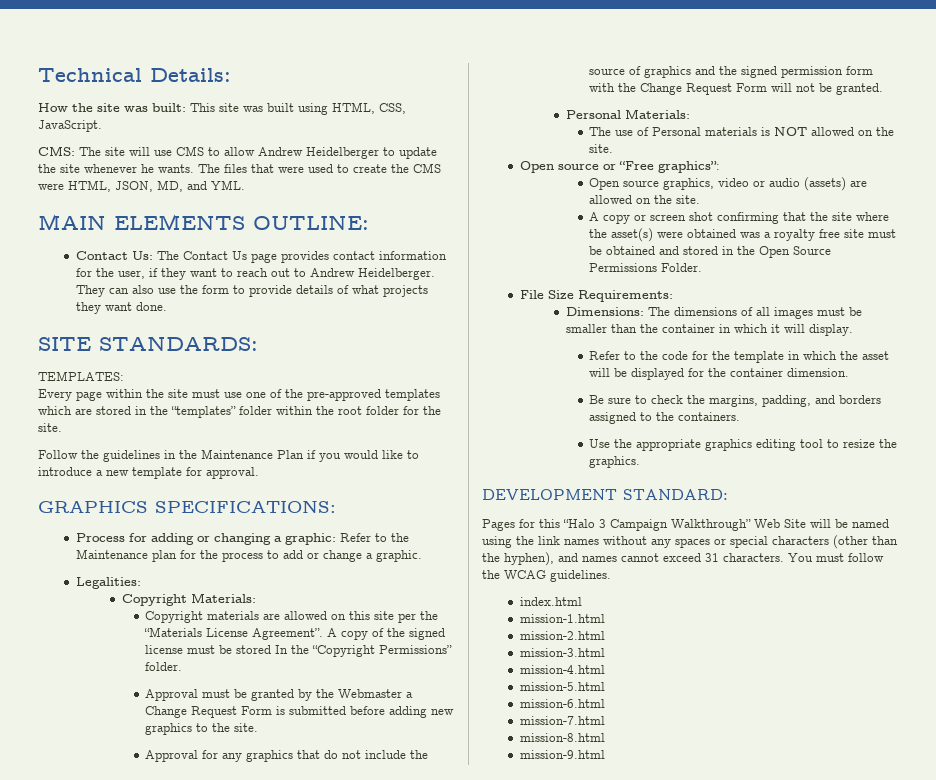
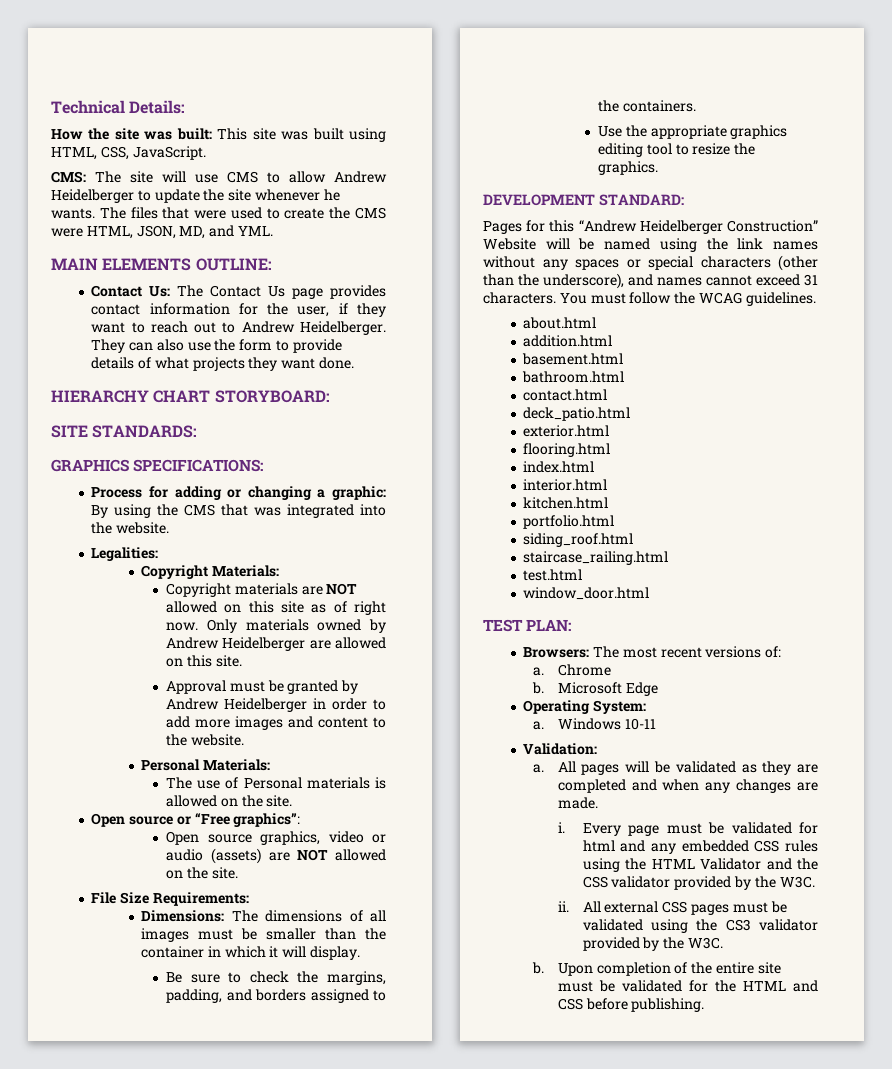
(167, 306) none -> [51,390,330,403] // HIERARCHY CHART STORYBOARD:
[38,371,124,381] [38,389,440,401] [38,406,441,418] [38,423,62,432] [38,449,419,462] [38,467,259,479] // TEMPLATES: // Every page within the site must use one of the pre-approved templates which are stored in the “templates” folder within the root folder for the site. // Follow the guidelines in the Maintenance Plan if you would like to introduce a new template for approval. -> (198, 431) none
[339,533,409,542] [75,549,422,562] Refer to the Maintenance plan for the process to add or change a graphic. -> [91,504,386,518] [91,522,170,534] By using the CMS that was integrated into the website.
(281, 616) none -> [326,583,358,595] NOT
[398,611,439,623] [144,627,446,640] [145,645,453,657] [145,662,183,671] per the “Materials License Agreement”. A copy of the signed license must be stored In the “Copyright Permissions” folder. -> [311,601,386,615] [166,619,386,633] [166,637,386,651] [166,655,242,667] as of right now. Only materials owned by Andrew Heidelberger are allowed on this site.
[316,689,414,698] [145,706,455,718] [145,723,259,735] [145,750,429,762] [589,66,874,78] [589,83,884,95] the Webmaster a Change Request Form is submitted before adding new graphics to the site. // Approval for any graphics that do not include the source of graphics and the signed permission form with the Change Request Form will not be granted. -> [166,698,386,712] [166,716,386,730] [166,734,244,746] Andrew Heidelberger in order to add more images and content to the website.
[774,127,808,136] NOT -> (386, 783) none
[589,195,701,204] [589,212,890,224] [589,228,897,242] [589,246,832,258] [589,263,703,272] allowed on the site. // A copy or screen shot confirming that the site where the asset(s) were obtained was a royalty free site must be obtained and stored in the Open Source Permissions Folder. -> [297,849,386,861] [166,867,238,879] NOT allowed on the site.
[589,351,890,363] [589,368,850,380] // Refer to the code for the template in which the asset will be displayed for the container dimension. -> (361, 953) none
[563,519,806,531] “Halo 3 Campaign Walkthrough” Web Site -> [578,220,818,234] [483,238,536,250] “Andrew Heidelberger Construction” Website
[504,552,554,566] hyphen), -> [543,273,624,289] underscore),
[519,597,582,606] [519,614,605,623] [519,631,605,640] [519,648,605,657] [519,665,605,674] [519,682,605,691] [519,699,605,708] [519,716,605,725] [519,733,605,742] [519,750,605,759] index.html // mission-1.html // mission-2.html // mission-3.html // mission-4.html // mission-5.html // mission-6.html // mission-7.html // mission-8.html // mission-9.html -> [523,317,597,329] [523,335,613,347] [522,353,624,365] [522,371,625,383] [523,389,608,401] [523,407,631,421] [523,425,610,437] [523,443,611,457] [523,461,595,473] [523,479,608,491] [523,497,609,509] [523,515,615,529] [523,533,634,547] [523,551,669,565] [523,569,583,581] [523,587,650,600] [483,619,572,632] [523,646,782,658] [532,664,611,676] [531,682,658,696] [523,700,647,714] [532,718,656,730] [523,743,598,755] [532,761,818,775] [557,779,818,793] [557,797,598,809] [557,822,818,836] [582,840,818,854] [582,858,818,872] [582,876,815,890] [557,901,787,915] [582,919,818,933] [582,937,723,951] [531,962,781,976] [557,980,818,992] [557,998,705,1012] about.html // addition.html // basement.html // bathroom.html // contact.html // deck_patio.html // exterior.html // flooring.html // index.html // interior.html // kitchen.html // portfolio.html // siding_roof.html // staircase_railing.html // test.html // window_door.html // TEST PLAN: // Browsers: The most recent versions of: // a. Chrome // b. Microsoft Edge // Operating System: // a. Windows 10-11 // Validation: // a. All pages will be validated as they are completed and when any changes are made. // i. Every page must be validated for html and any embedded CSS rules using the HTML Validator and the CSS validator provided by the W3C. // ii. All external CSS pages must be validated using the CS3 validator provided by the W3C. // b. Upon completion of the entire site must be validated for the HTML and CSS before publishing.

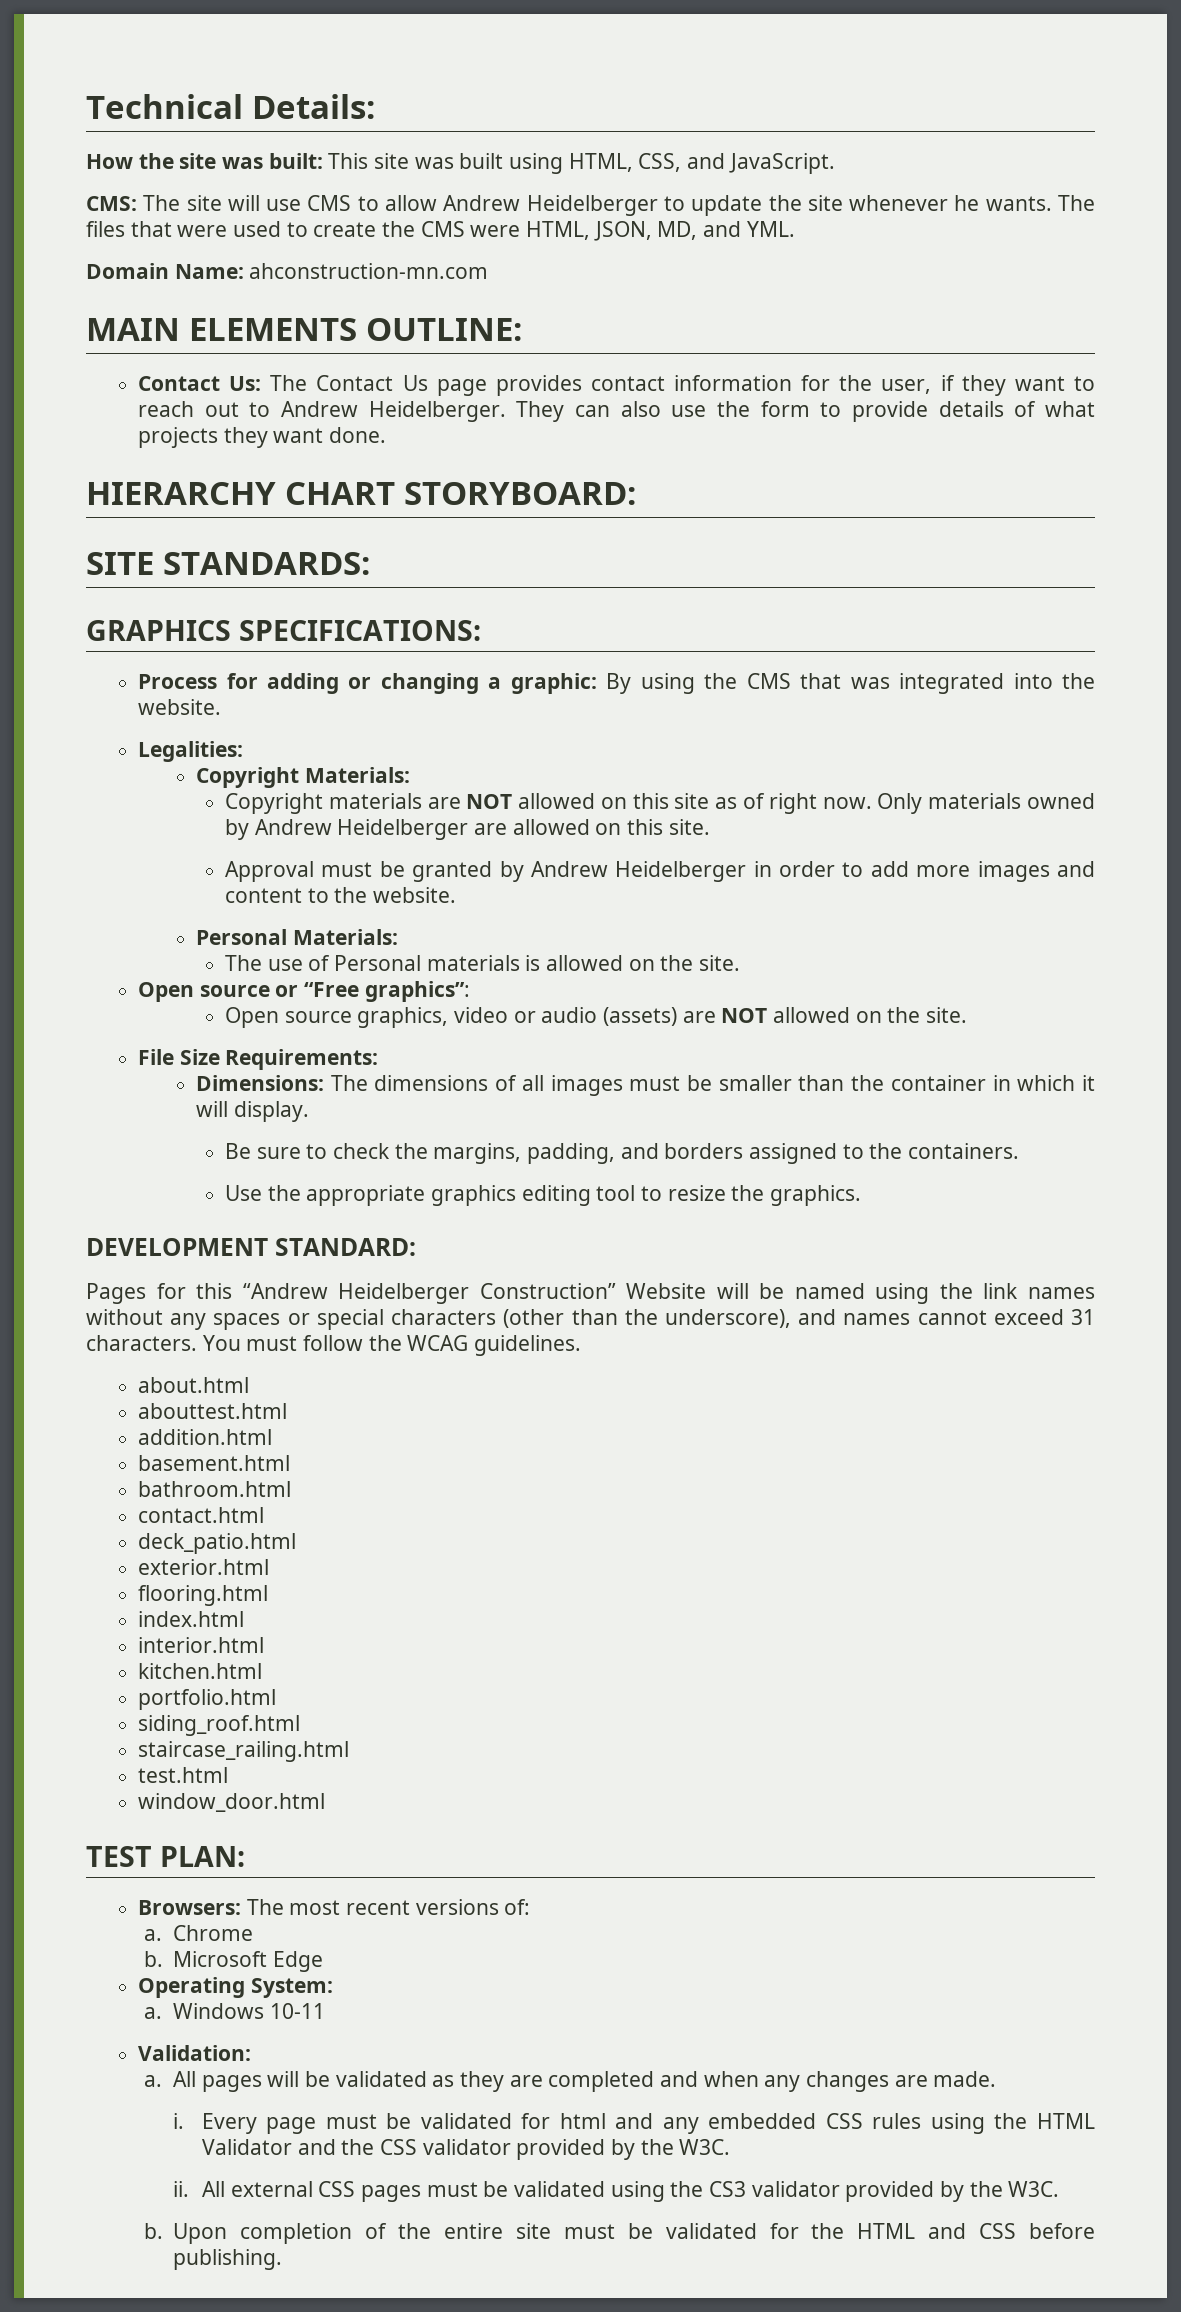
(129, 153) none -> [687,153,726,169] and
(273, 231) none -> [86,263,489,279] // Domain Name: ahconstruction-mn.com
(597, 323) none -> [138,1403,288,1419] // abouttest.html

